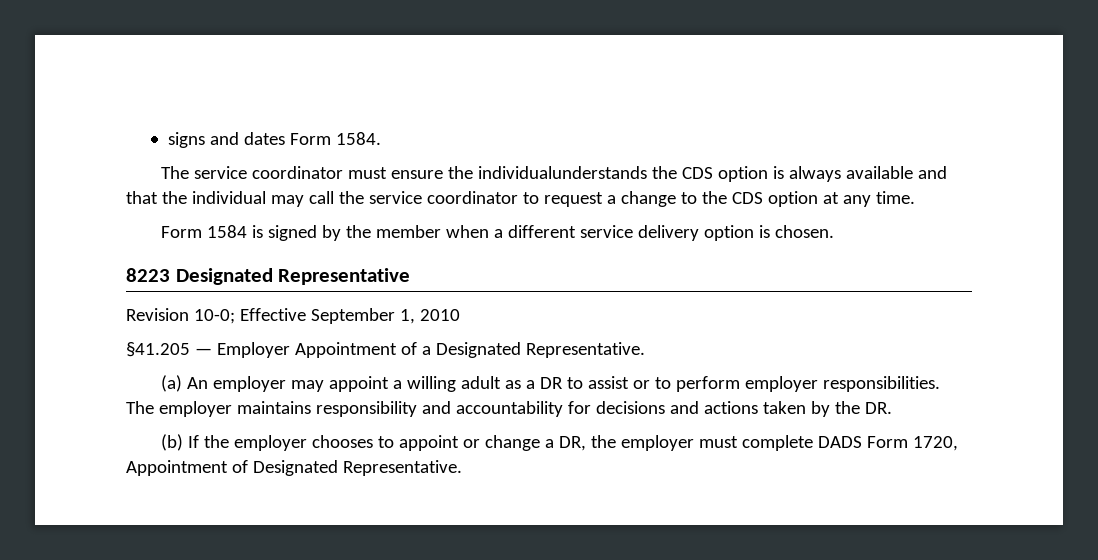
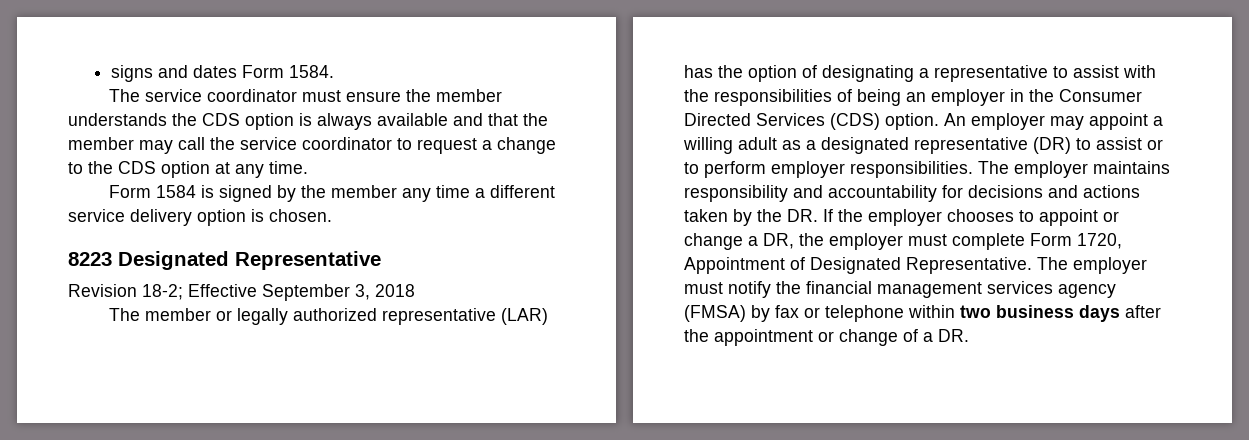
[477,166,647,179] individualunderstands -> [436,89,503,102] [68,113,167,126] member understands
[191,191,266,204] individual -> [68,137,134,150] member
[445,225,489,238] when -> [402,185,471,202] any time
[193,309,235,324] 10-0; -> [142,284,183,300] 18-2;
[399,309,460,324] [126,342,645,358] [160,375,182,392] 1, 2010 // §41.205 — Employer Appointment of a Designated Representative. // (a) -> [355,284,415,300] [109,308,549,325] [684,65,1156,82] [684,89,1142,106] [684,113,939,130] 3, 2018 // The member or legally authorized representative (LAR) has the option of designating a representative to assist with the responsibilities of being an employer in the Consumer Directed Services (CDS) option.
[539,377,563,389] DR -> [821,137,1071,154] designated representative (DR)
[160,434,183,451] // (b) -> (818, 215) none
[817,436,862,448] DADS -> (1025, 241) none
(462, 468) none -> [1037,257,1147,274] [684,281,1116,298] [684,305,1161,322] [684,329,969,346] The employer must notify the financial management services agency (FMSA) by fax or telephone within two business days after the appointment or change of a DR.

